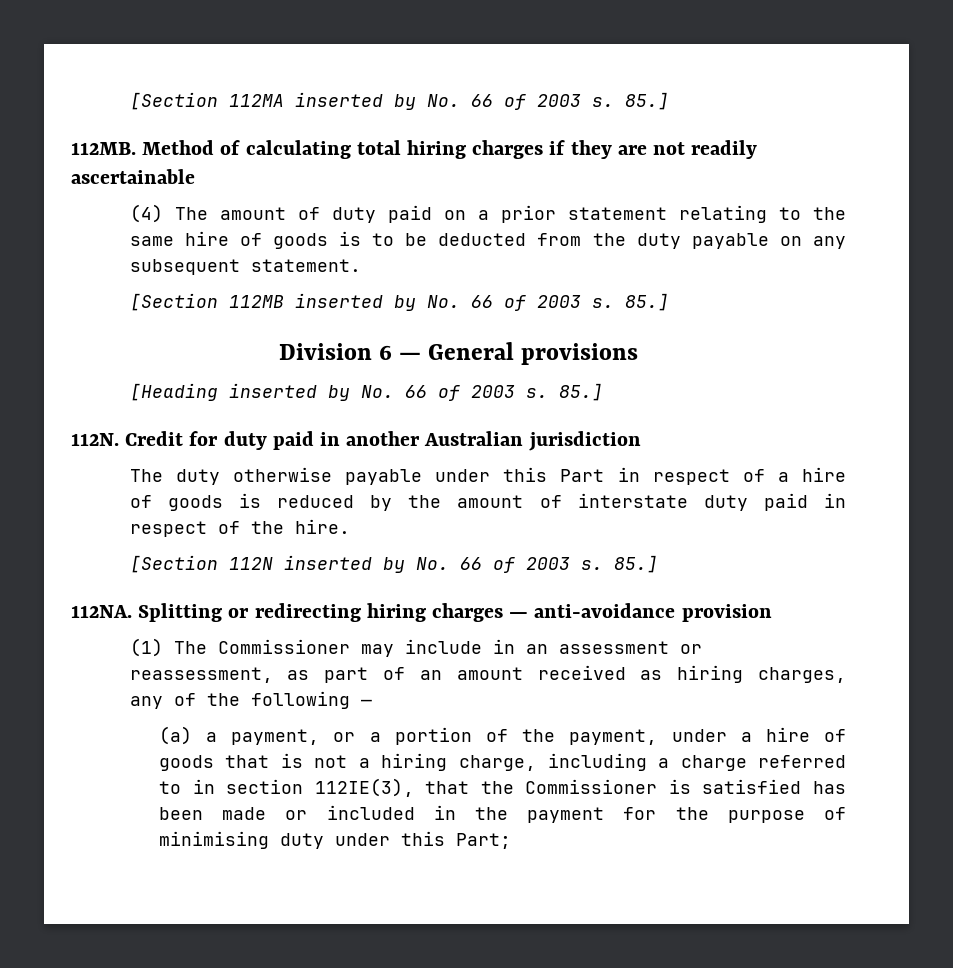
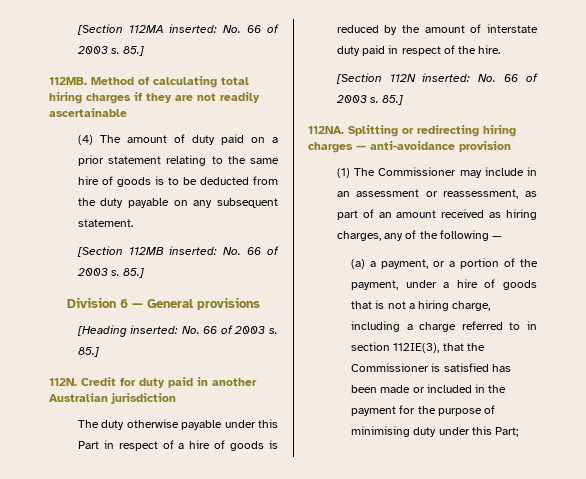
[294,92,416,110] inserted by -> [169,24,218,33] inserted:
[294,293,416,311] inserted by -> [169,246,218,255] inserted:
[228,383,350,401] inserted by -> [130,325,179,334] inserted:
[283,555,405,573] inserted by -> [422,73,471,82] inserted:

